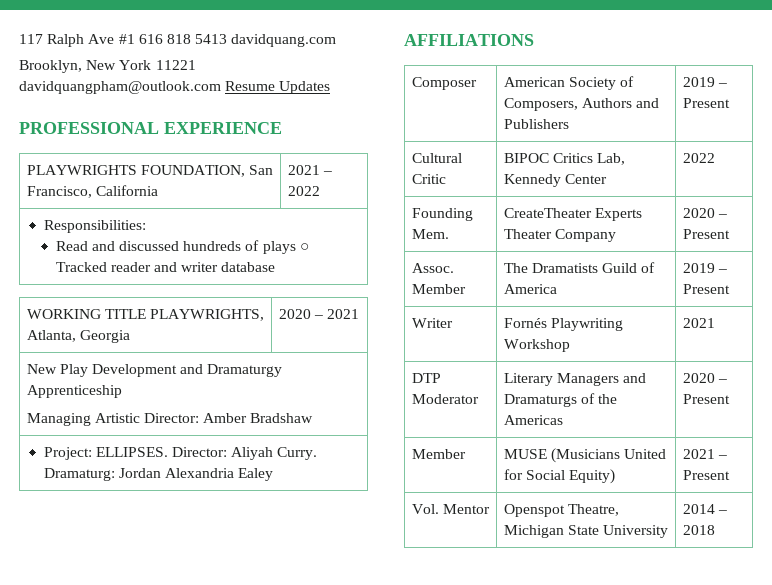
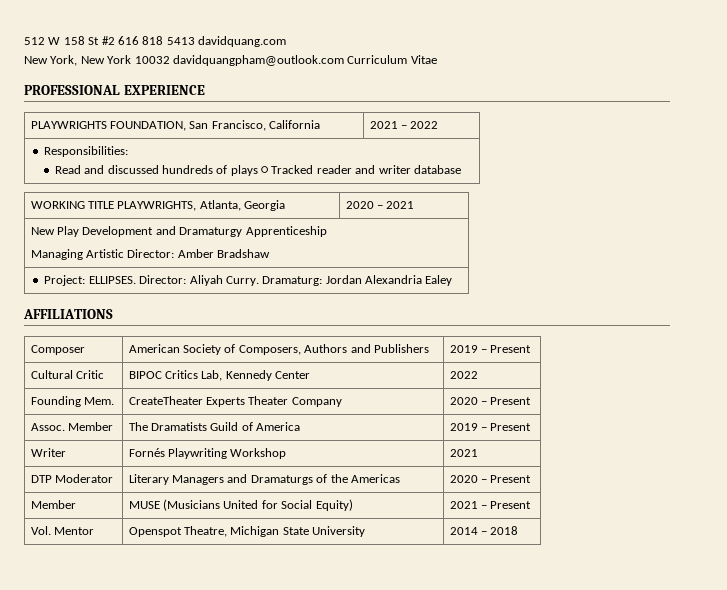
[19,34,135,47] 117 Ralph Ave #1 -> [24,36,115,45] 512 W 158 St #2
[19,60,196,73] [19,81,331,94] Brooklyn, New York 11221 davidquangpham@outlook.com Resume Updates -> [24,55,437,66] New York, New York 10032 davidquangpham@outlook.com Curriculum Vitae

